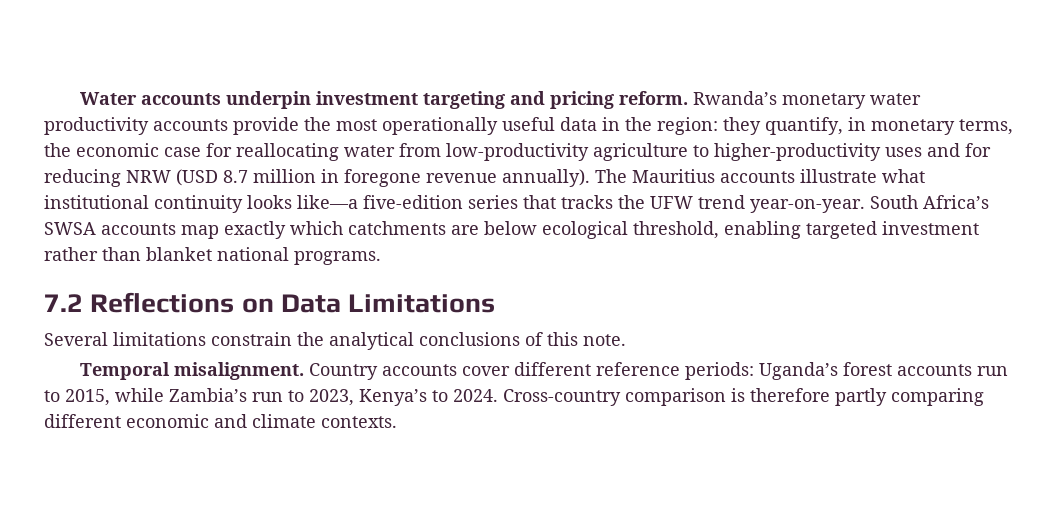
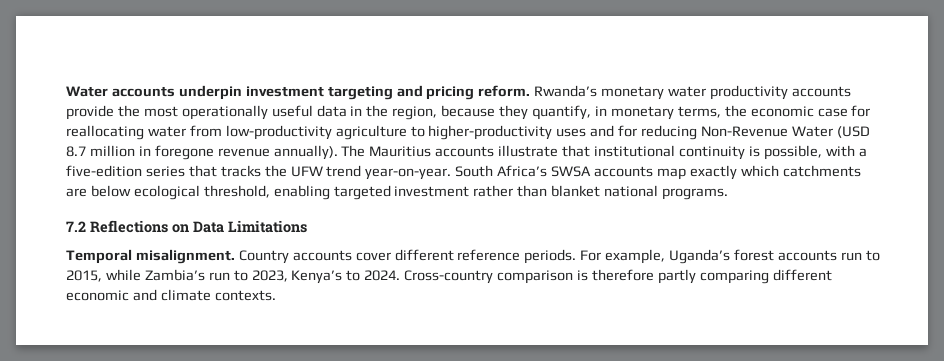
[657,117,718,135] region: -> [392,105,496,120] region, because
[126,170,171,183] NRW -> [701,126,833,137] Non-Revenue Water
[882,169,925,183] what -> [562,145,591,157] that
[247,195,358,209] looks like—a -> [748,145,867,160] is possible, with a
[44,332,626,350] // Several limitations constrain the analytical conclusions of this note. -> (307, 226) none
[684,362,754,380] periods: -> [524,249,666,264] periods. For example,

